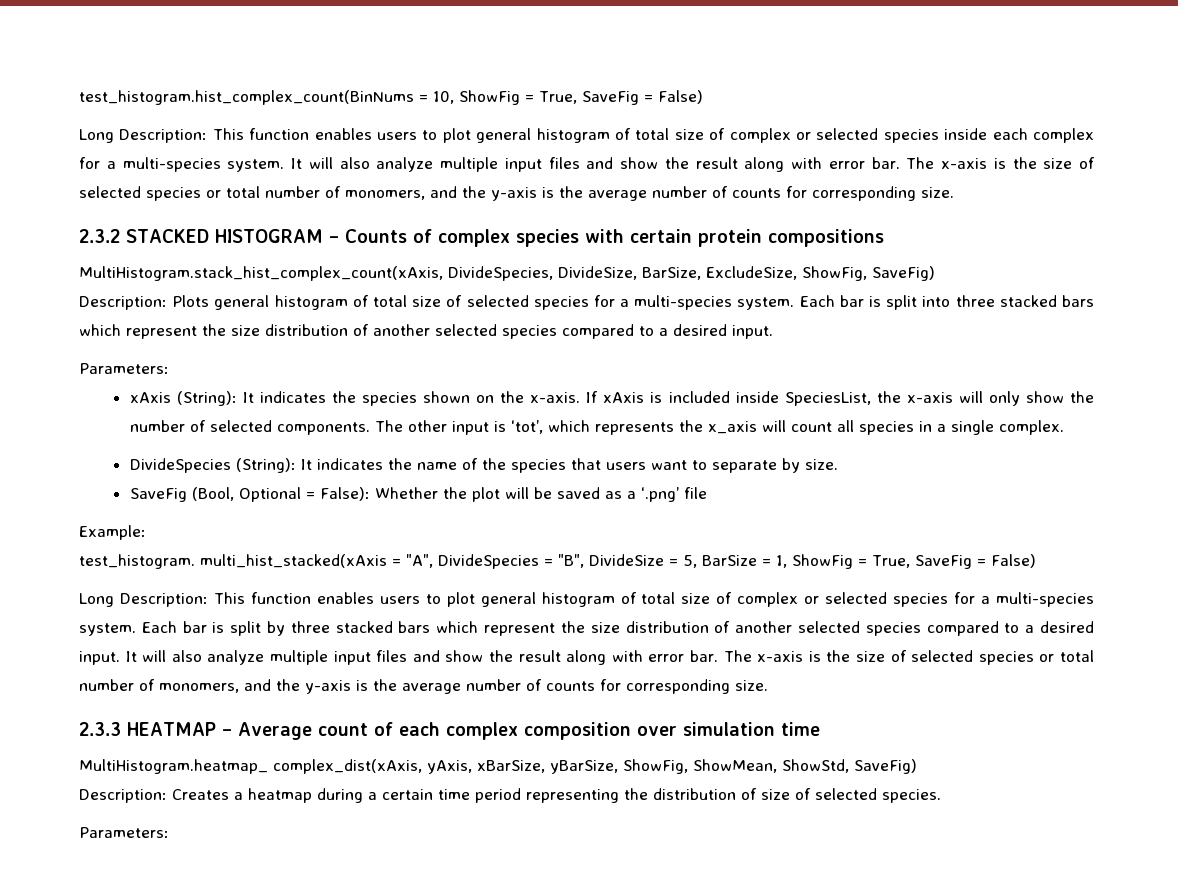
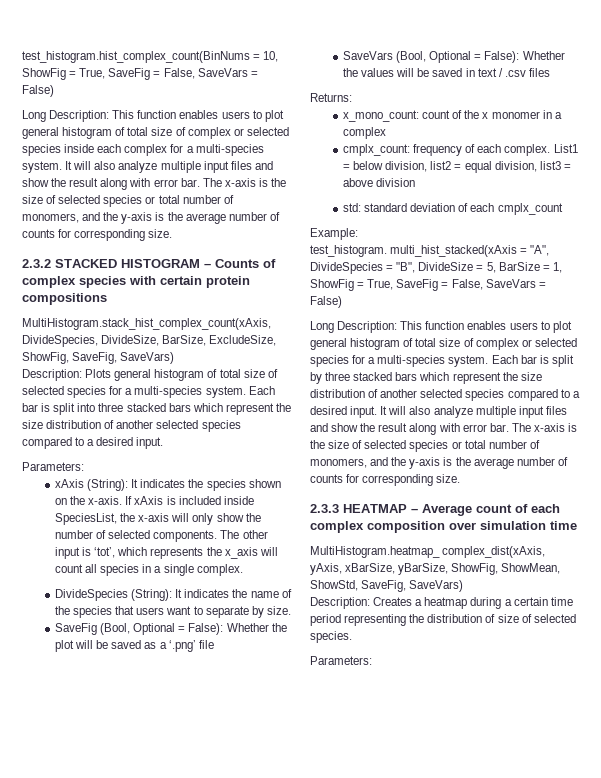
(653, 98) none -> [163,68,258,79] False, SaveVars =
[872,266,935,281] SaveFig) -> [72,352,175,364] SaveFig, SaveVars)
(707, 493) none -> [343,51,565,63] [343,68,550,77] [310,93,352,102] [343,110,562,122] [343,127,387,139] [343,144,578,156] [343,161,571,173] [343,178,416,187] [343,203,563,215] // SaveVars (Bool, Optional = False): Whether the values will be saved in text / .csv files // Returns: // x_mono_count: count of the x monomer in a complex // cmplx_count: frequency of each complex. List1 = below division, list2 = equal division, list3 = above division // std: standard deviation of each cmplx_count
(986, 562) none -> [451,279,546,290] False, SaveVars =
[854,759,917,774] SaveFig) -> [361,580,464,592] SaveFig, SaveVars)

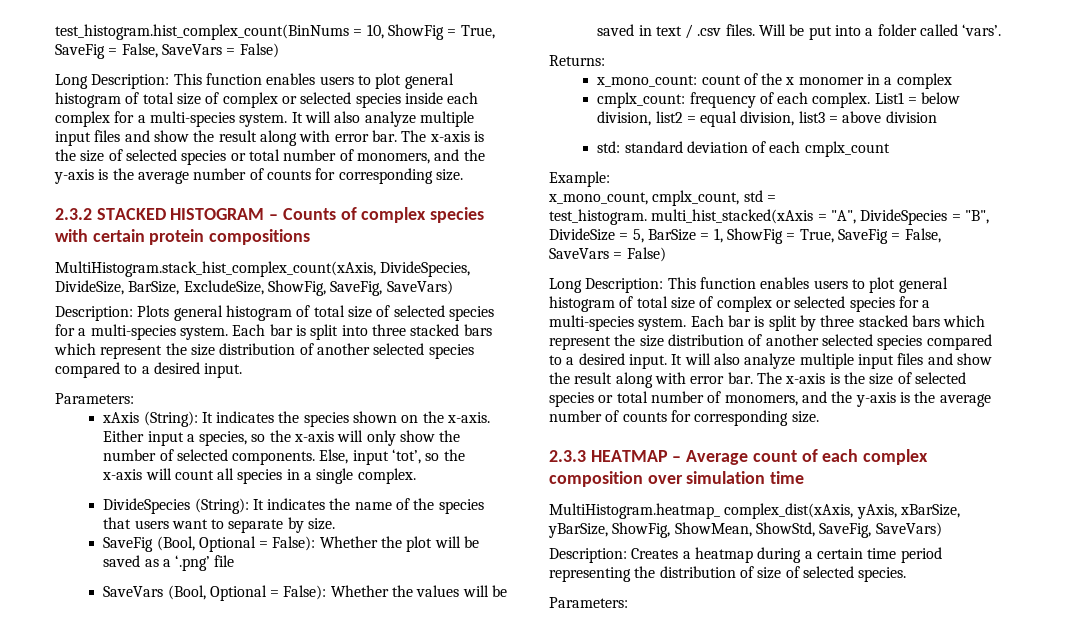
[125,496,254,505] [55,513,118,525] If xAxis is included inside SpeciesList, -> [103,430,266,446] Either input a species, so
[220,530,268,539] [55,547,258,559] The other input is ‘tot’, which represents the x_axis -> [319,449,465,465] [102,469,143,480] Else, input ‘tot’, so the x-axis
[528,68,550,77] files -> [725,24,1002,40] files. Will be put into a folder called ‘vars’.
(358, 234) none -> [548,190,776,206] // x_mono_count, cmplx_count, std =

